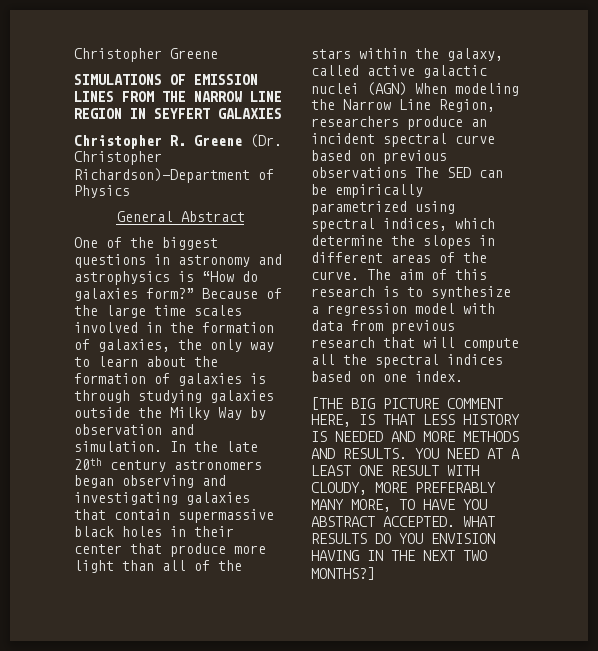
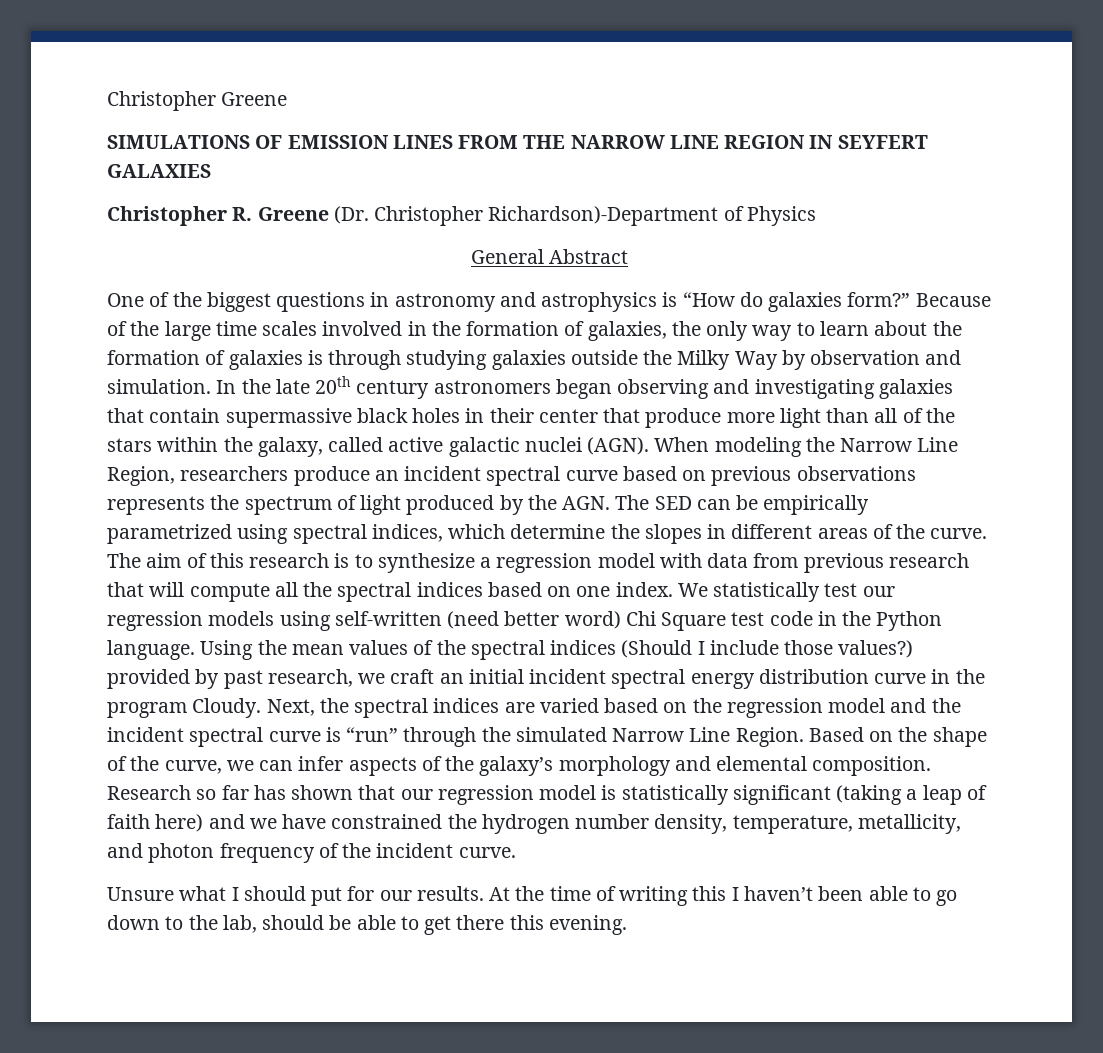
[367,82,407,96] (AGN) -> [587,437,650,455] (AGN).
(407, 172) none -> [107,495,611,515] represents the spectrum of light produced by the AGN.
[311,397,503,410] [311,414,520,427] [311,431,519,442] [311,448,520,459] [311,465,479,476] [311,482,496,495] [311,499,487,512] [311,516,495,527] [311,533,495,544] [311,550,487,561] [311,567,375,580] // [THE BIG PICTURE COMMENT HERE, IS THAT LESS HISTORY IS NEEDED AND MORE METHODS AND RESULTS. YOU NEED AT A LEAST ONE RESULT WITH CLOUDY, MORE PREFERABLY MANY MORE, TO HAVE YOU ABSTRACT ACCEPTED. WHAT RESULTS DO YOU ENVISION HAVING IN THE NEXT TWO MONTHS?] -> [677,582,895,602] [107,611,943,631] [107,640,914,660] [107,669,985,689] [107,698,961,718] [107,727,987,747] [107,756,932,776] [107,785,987,805] [107,814,961,834] [107,843,516,863] [107,886,958,906] [107,915,627,935] We statistically test our regression models using self-written (need better word) Chi Square test code in the Python language. Using the mean values of the spectral indices (Should I include those values?) provided by past research, we craft an initial incident spectral energy distribution curve in the program Cloudy. Next, the spectral indices are varied based on the regression model and the incident spectral curve is “run” through the simulated Narrow Line Region. Based on the shape of the curve, we can infer aspects of the galaxy’s morphology and elemental composition. Research so far has shown that our regression model is statistically significant (taking a leap of faith here) and we have constrained the hydrogen number density, temperature, metallicity, and photon frequency of the incident curve. // Unsure what I should put for our results. At the time of writing this I haven’t been able to go down to the lab, should be able to get there this evening.

